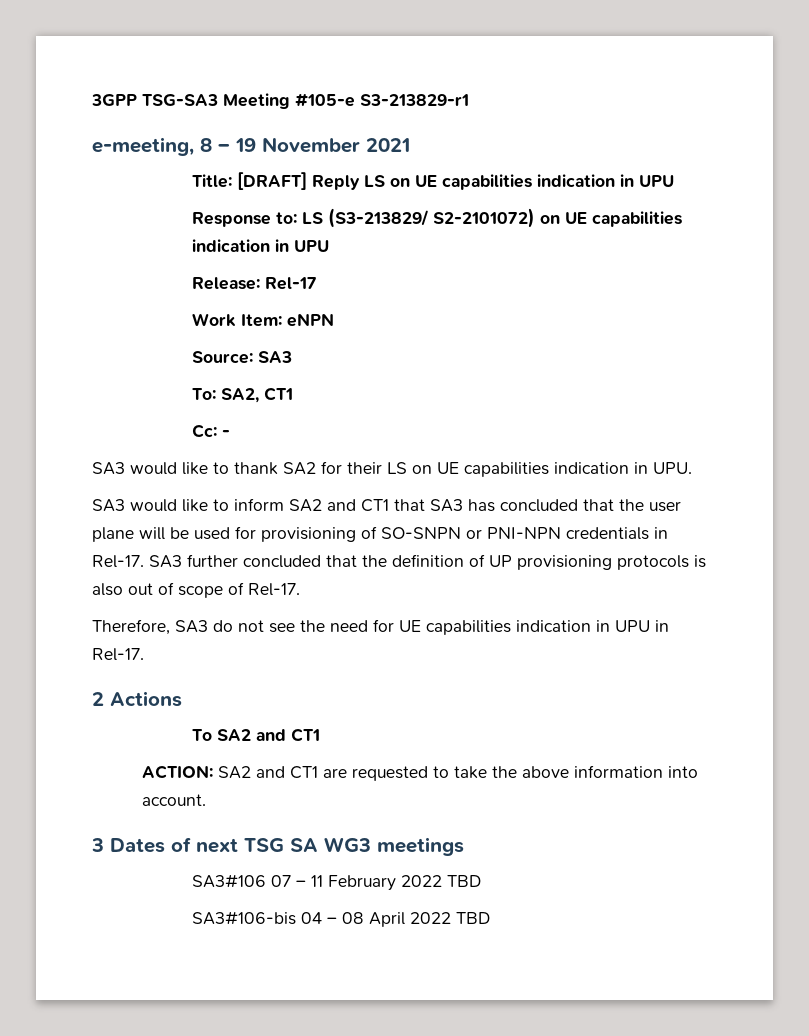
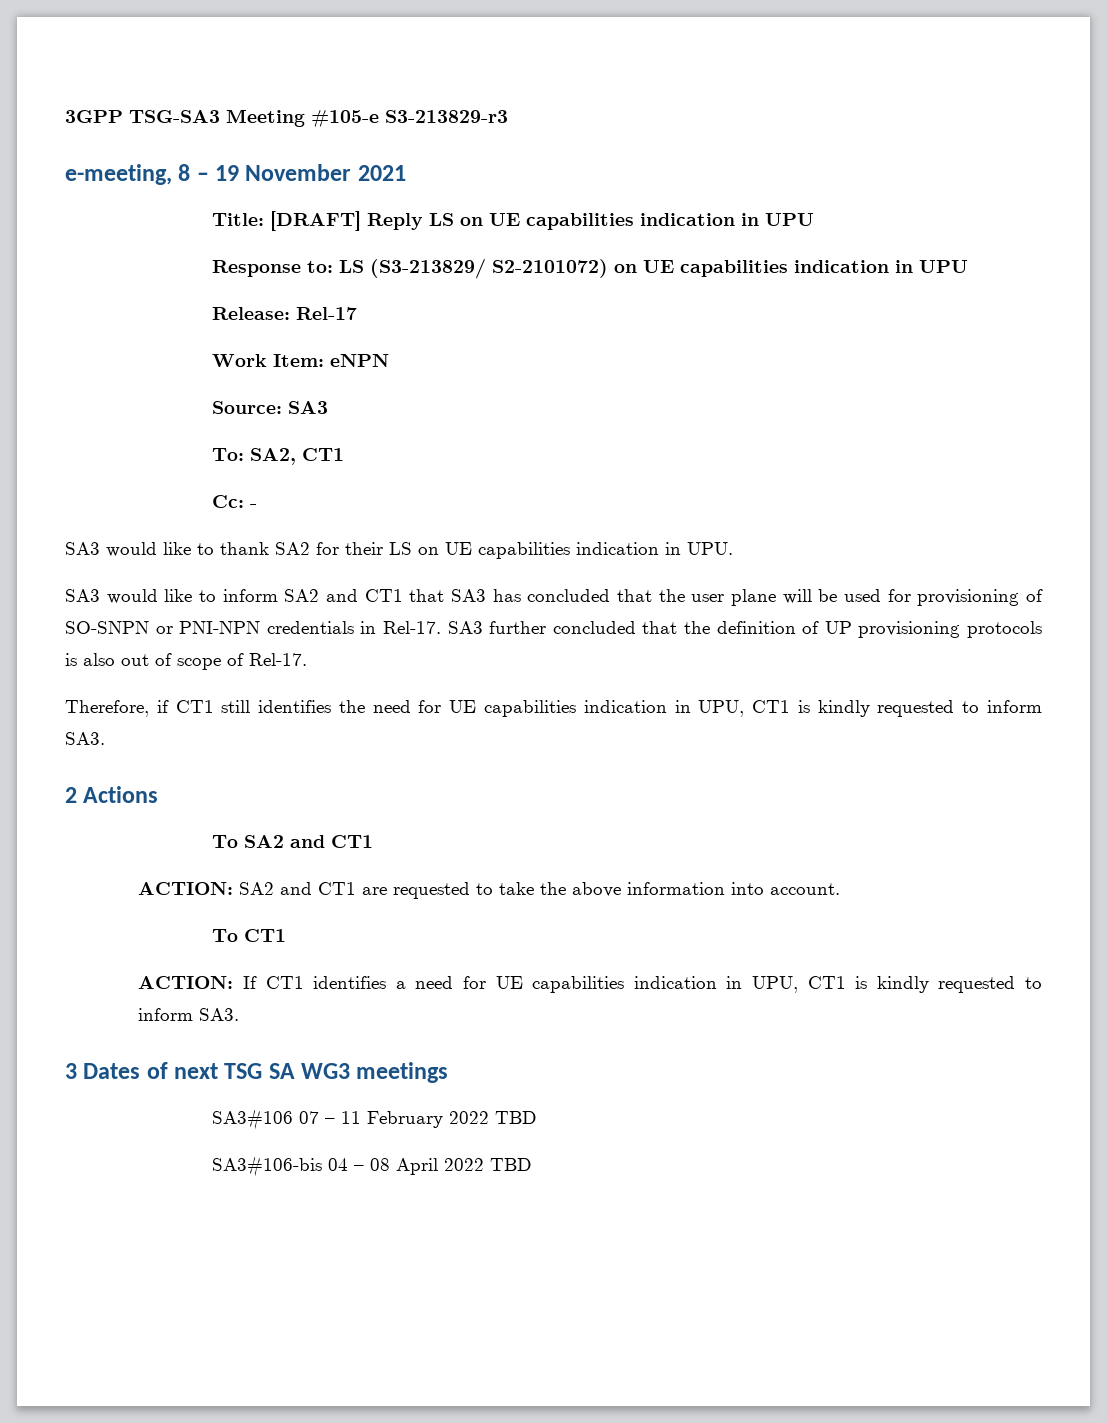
[360,94,469,106] S3-213829-r1 -> [385,110,508,123] S3-213829-r3
[175,620,295,633] SA3 do not see -> [156,700,332,713] if CT1 still identifies
[615,620,669,632] [92,648,144,661] UPU in Rel-17. -> [698,700,1043,717] [65,732,105,745] UPU, CT1 is kindly requested to inform SA3.
(206, 800) none -> [211,929,286,942] [138,976,1043,993] [138,1008,240,1021] // To CT1 // ACTION: If CT1 identifies a need for UE capabilities indication in UPU, CT1 is kindly requested to inform SA3.

